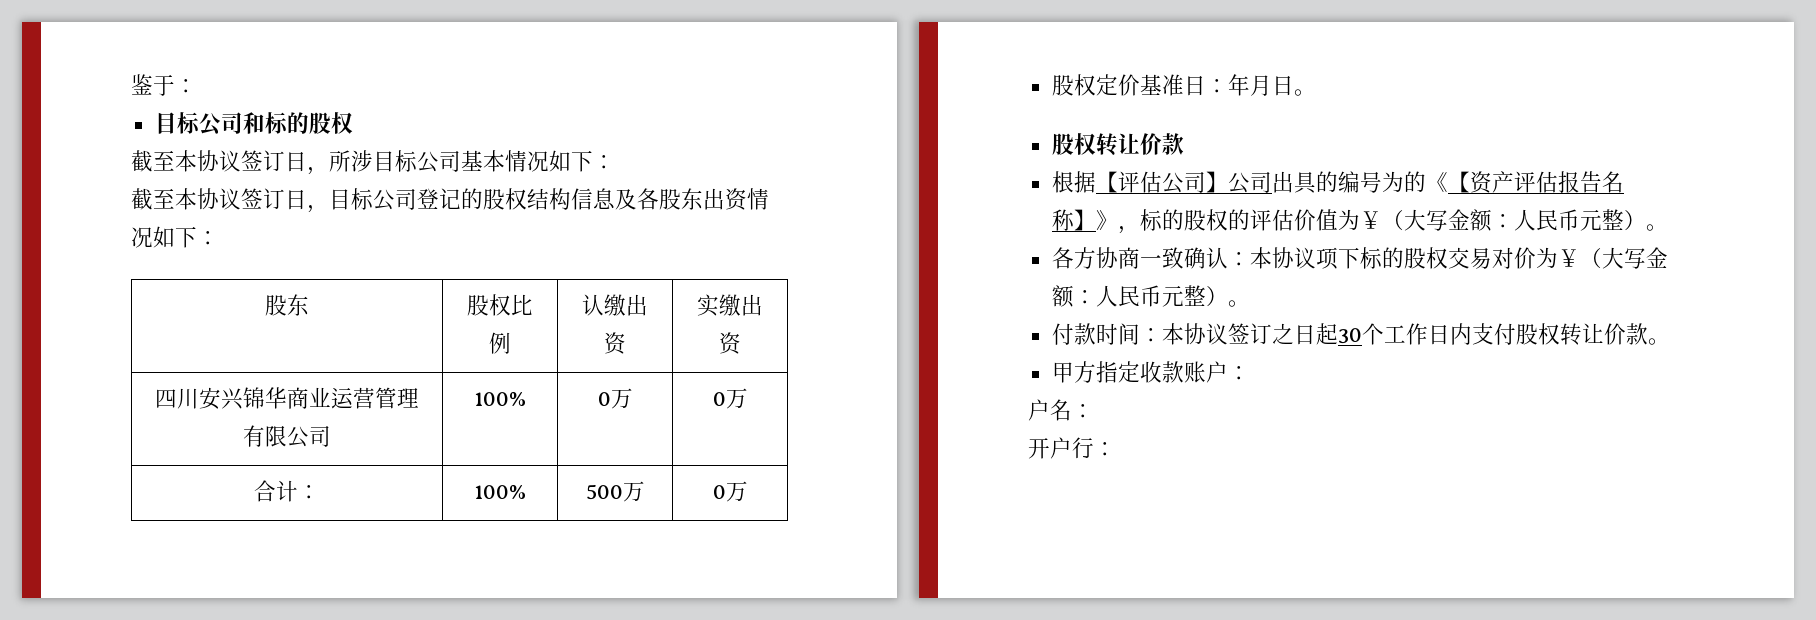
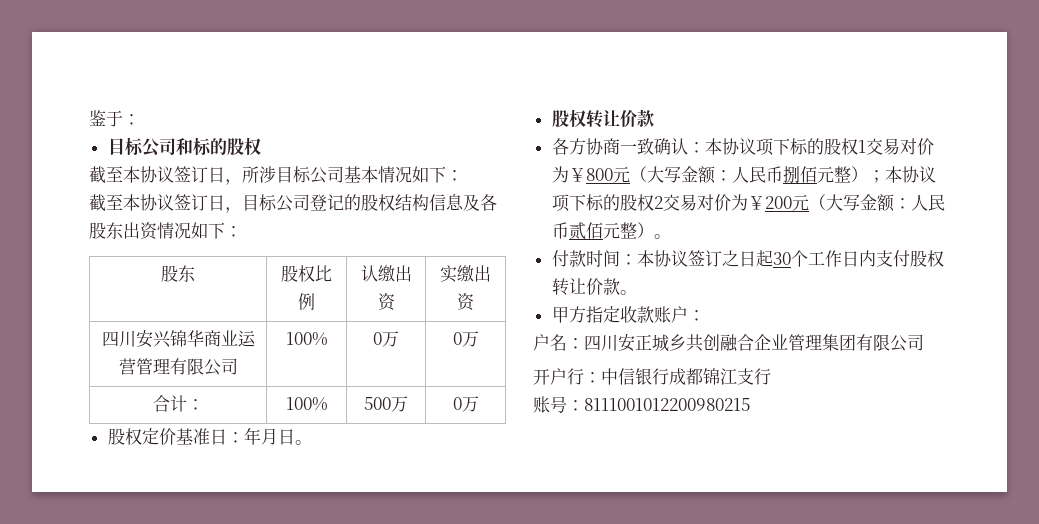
[1051,171,1624,194] [1051,209,1668,234] // 根据【评估公司】公司出具的编号为的《【资产评估报告名称】》，标的股权的评估价值为￥（大写金额：人民币元整）。 -> (654, 118) none
[1447,247,1668,269] [1051,285,1162,308] 交易对价为￥（大写金额：人民币 -> [857,138,934,155] [551,166,936,184] [551,194,945,212] [551,222,603,240] 1交易对价为￥800元（大写金额：人民币捌佰元整）；本协议项下标的股权2交易对价为￥200元（大写金额：人民币贰佰
[1028,437,1116,459] // 开户行： -> [584,334,924,352] [533,368,771,385] [533,396,750,413] 四川安正城乡共创融合企业管理集团有限公司 // 开户行：中信银行成都锦江支行 // 账号：8111001012200980215

